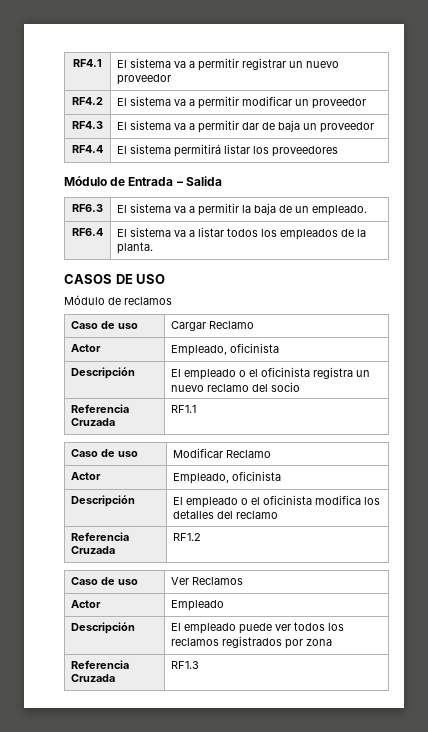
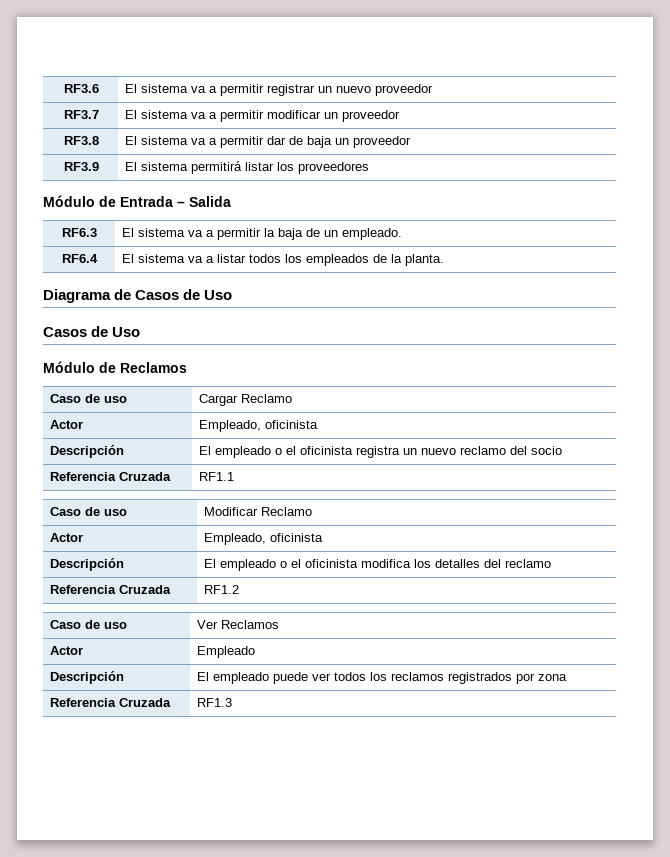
[73,59,102,67] RF4.1 -> [63,84,99,93] RF3.6
[72,97,103,105] RF4.2 -> [63,110,99,119] RF3.7
[72,121,103,129] RF4.3 -> [63,136,99,145] RF3.8
[72,145,103,153] RF4.4 -> [63,162,99,171] RF3.9
[64,274,166,284] [64,295,172,305] CASOS DE USO // Módulo de reclamos -> [43,289,233,303] [43,326,141,337] [43,361,187,373] Diagrama de Casos de Uso // Casos de Uso // Módulo de Reclamos

